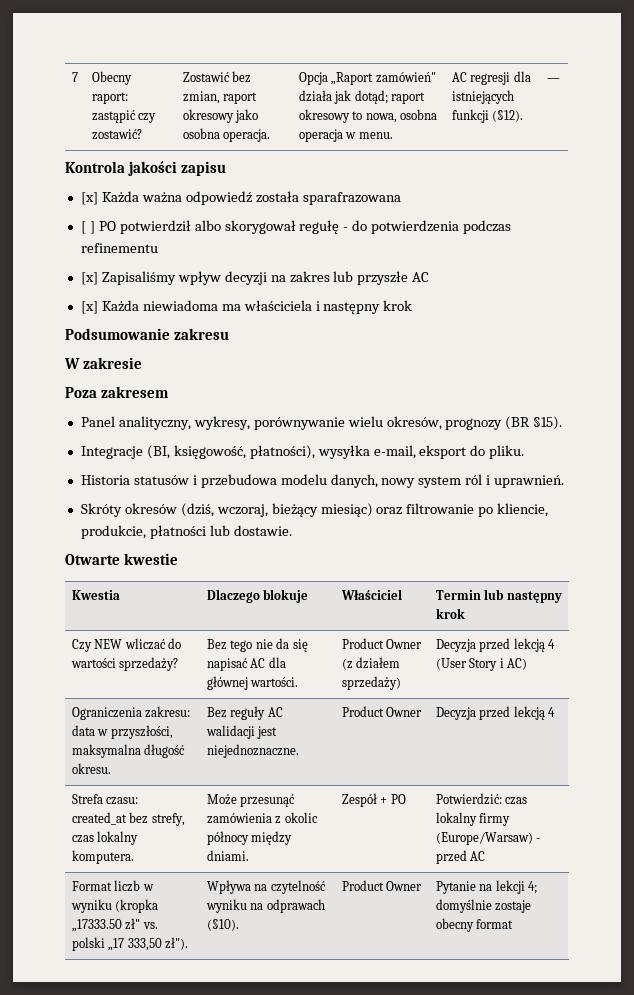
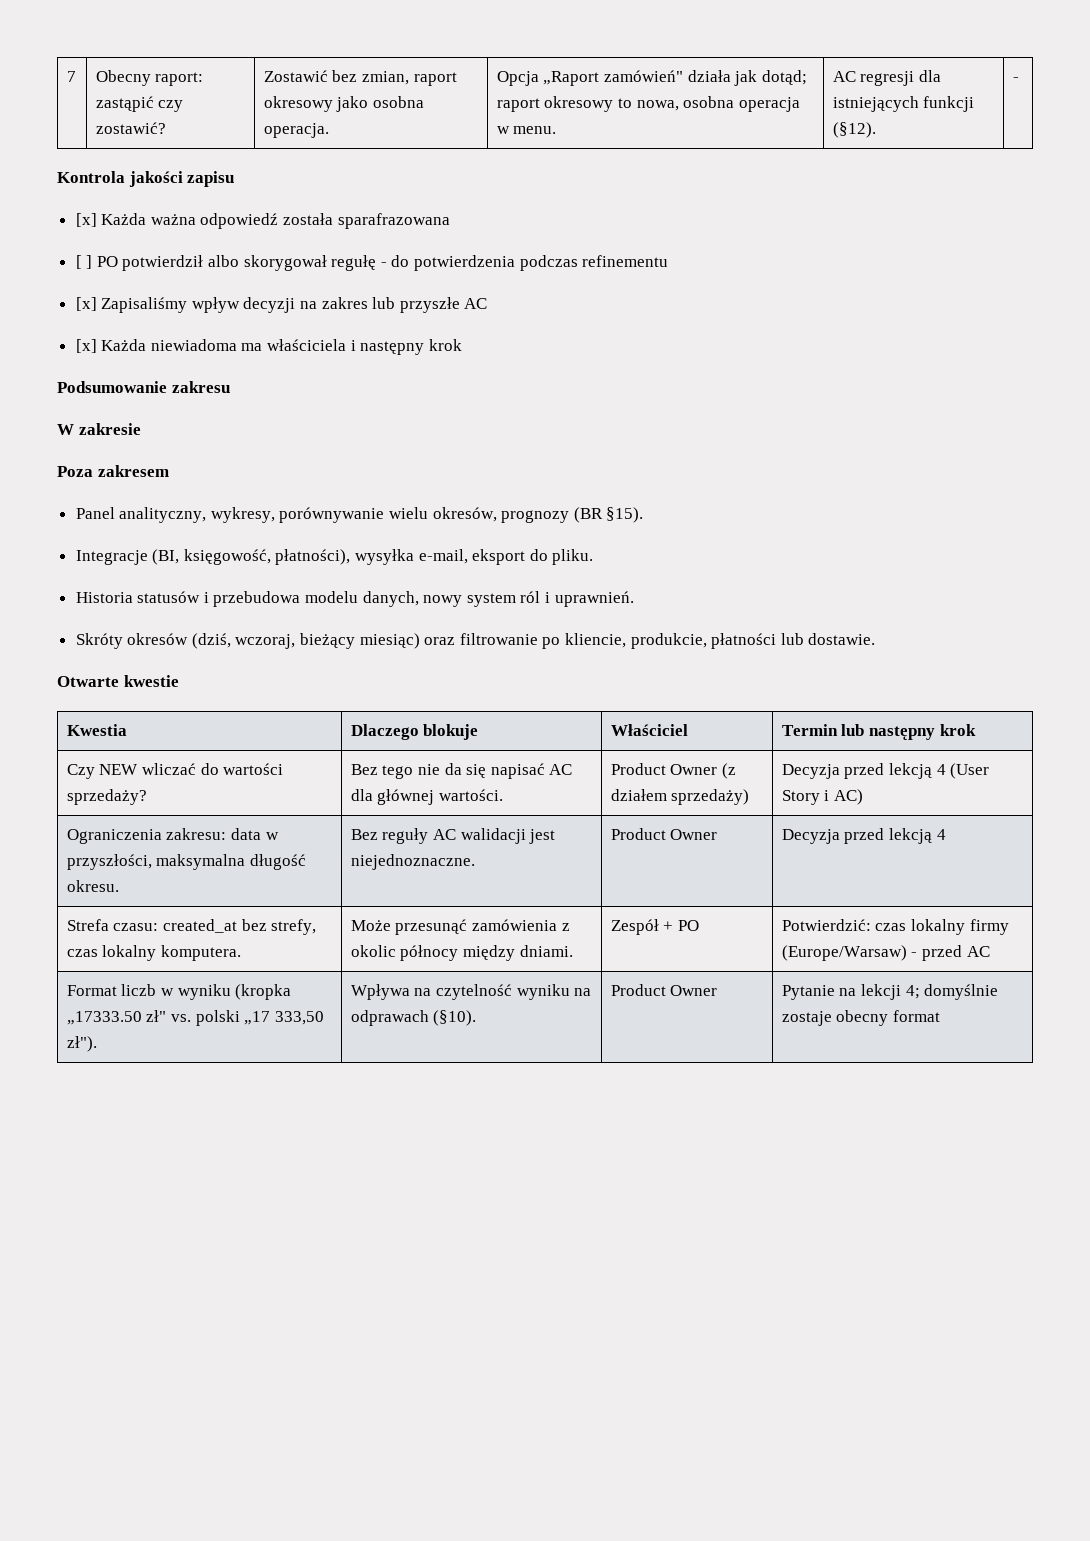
[546,78,560,82] — -> [1012,77,1019,82] -

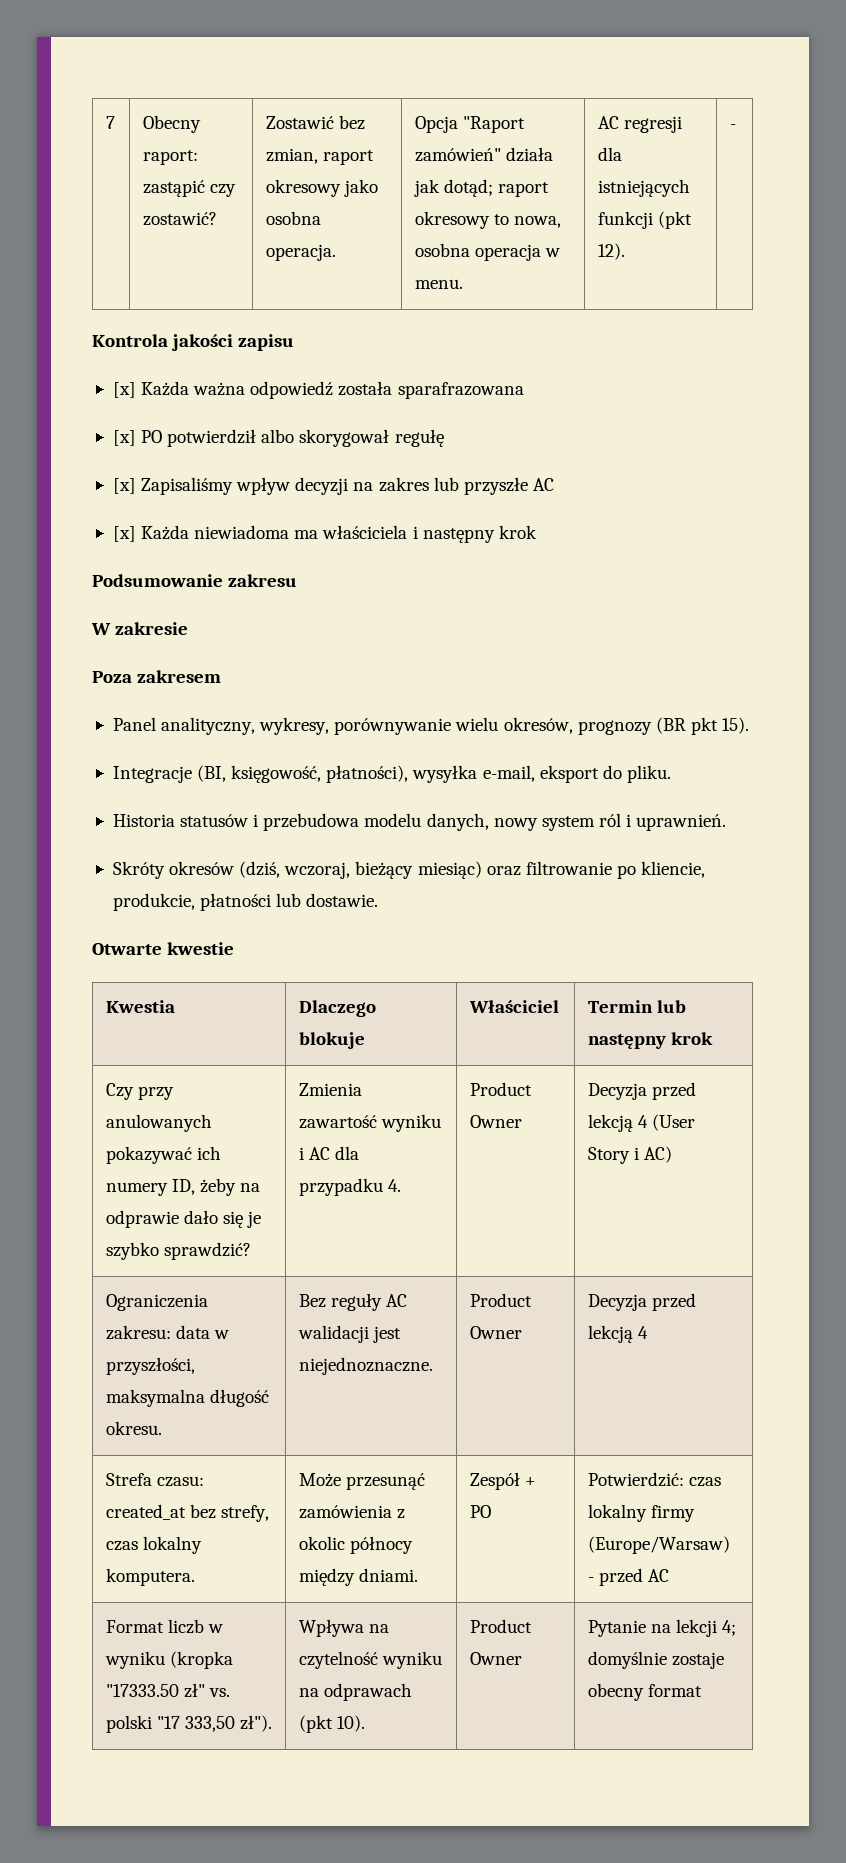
[543,71,600,86] „Raport -> [462,116,525,133] "Raport
[832,122,876,138] (§12). -> [657,211,692,229] [597,243,625,260] (pkt 12).
[75,255,93,269] [ ] -> [112,430,136,446] [x]
[380,255,669,271] - do potwierdzenia podczas refinementu -> (444, 438) none
[606,507,644,523] §15). -> [690,717,750,735] pkt 15).
[99,763,284,775] [66,789,147,805] [350,763,573,779] [350,789,503,805] [610,763,736,779] [610,789,750,805] NEW wliczać do wartości sprzedaży? | Bez tego nie da się napisać AC dla głównej wartości. | Product Owner (z działem sprzedaży) -> [137,1086,174,1100] [105,1114,212,1132] [105,1146,221,1164] [105,1178,261,1196] [105,1210,262,1228] [105,1242,251,1260] [298,1083,362,1096] [298,1114,441,1132] [298,1146,359,1160] [298,1178,401,1196] [469,1082,532,1096] [469,1115,522,1128] przy anulowanych pokazywać ich numery ID, żeby na odprawie dało się je szybko sprawdzić? | Zmienia zawartość wyniku i AC dla przypadku 4. | Product Owner
[66,1011,142,1025] „17333.50 -> [105,1684,179,1697] "17333.50
[244,1011,271,1025] „17 -> [156,1716,180,1729] "17
[433,1010,477,1026] (§10). -> [298,1715,365,1733] (pkt 10).

